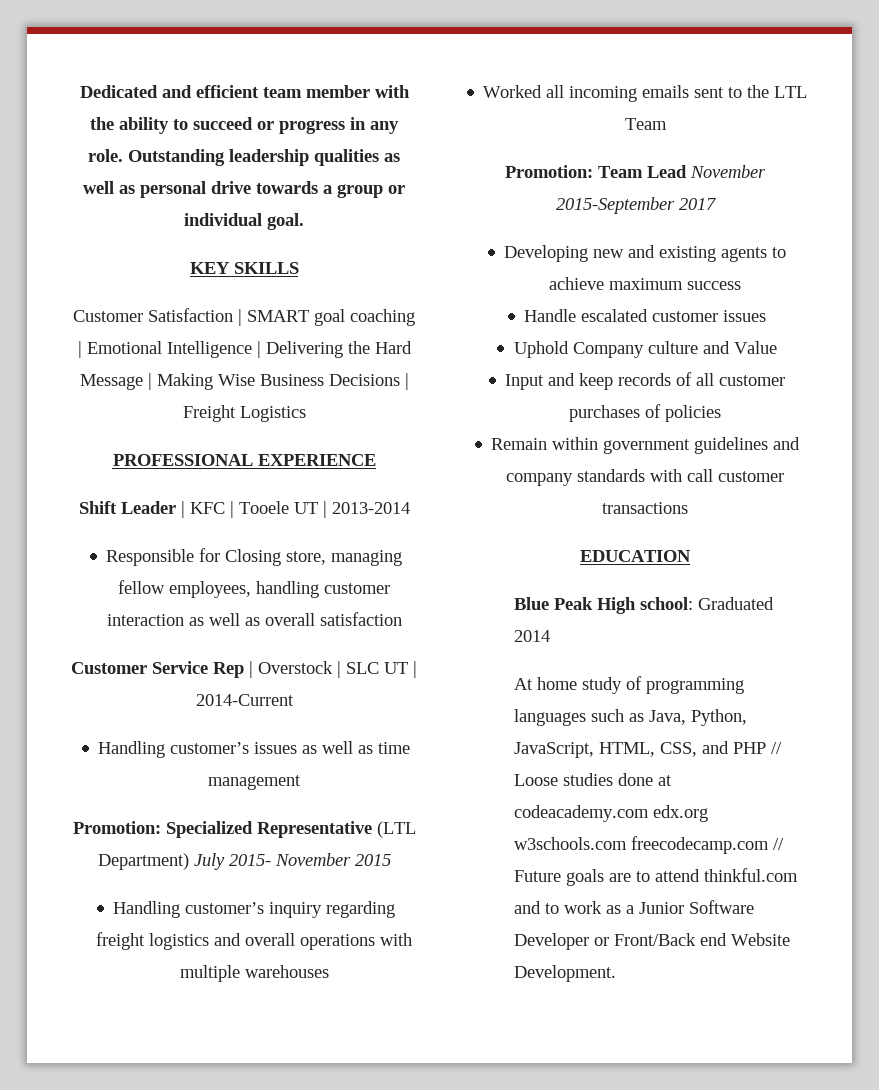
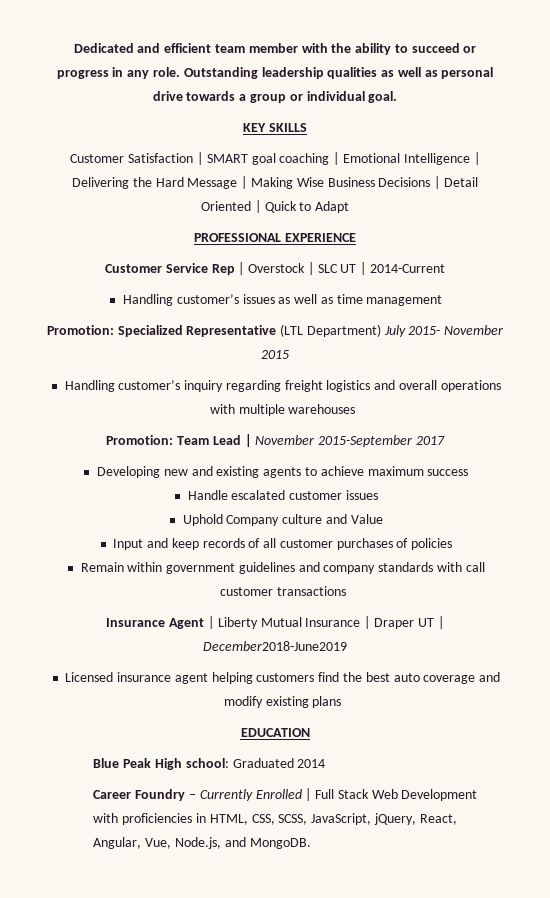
[182,405,306,422] [112,454,376,466] [78,501,410,518] [106,548,403,566] [118,580,391,598] [106,612,402,626] Freight Logistics // PROFESSIONAL EXPERIENCE // Shift Leader | KFC | Tooele UT | 2013-2014 // Responsible for Closing store, managing fellow employees, handling customer interaction as well as overall satisfaction -> [443,177,478,187] [200,200,350,213] [194,233,356,242] Detail Oriented | Quick to Adapt // PROFESSIONAL EXPERIENCE
[483,85,808,102] [624,118,667,130] // Worked all incoming emails sent to the LTL Team -> (356, 409) none
(687, 171) none -> [244,434,252,447] |
(689, 508) none -> [106,616,444,629] [203,641,347,651] [65,672,501,684] [223,696,342,708] // Insurance Agent | Liberty Mutual Insurance | Draper UT | December2018-June2019 // Licensed insurance agent helping customers find the best auto coverage and modify existing plans
[513,676,744,694] [513,709,747,726] [513,741,782,758] [513,773,672,786] [513,805,708,822] [513,836,784,854] [513,868,798,886] [513,900,754,914] [513,933,790,950] [513,965,616,982] At home study of programming languages such as Java, Python, JavaScript, HTML, CSS, and PHP // Loose studies done at codeacademy.com edx.org w3schools.com freecodecamp.com // Future goals are to attend thinkful.com and to work as a Junior Software Developer or Front/Back end Website Development. -> [93,788,478,801] [93,813,457,825] [93,837,311,849] Career Foundry – Currently Enrolled | Full Stack Web Development with proficiencies in HTML, CSS, SCSS, JavaScript, jQuery, React, Angular, Vue, Node.js, and MongoDB.

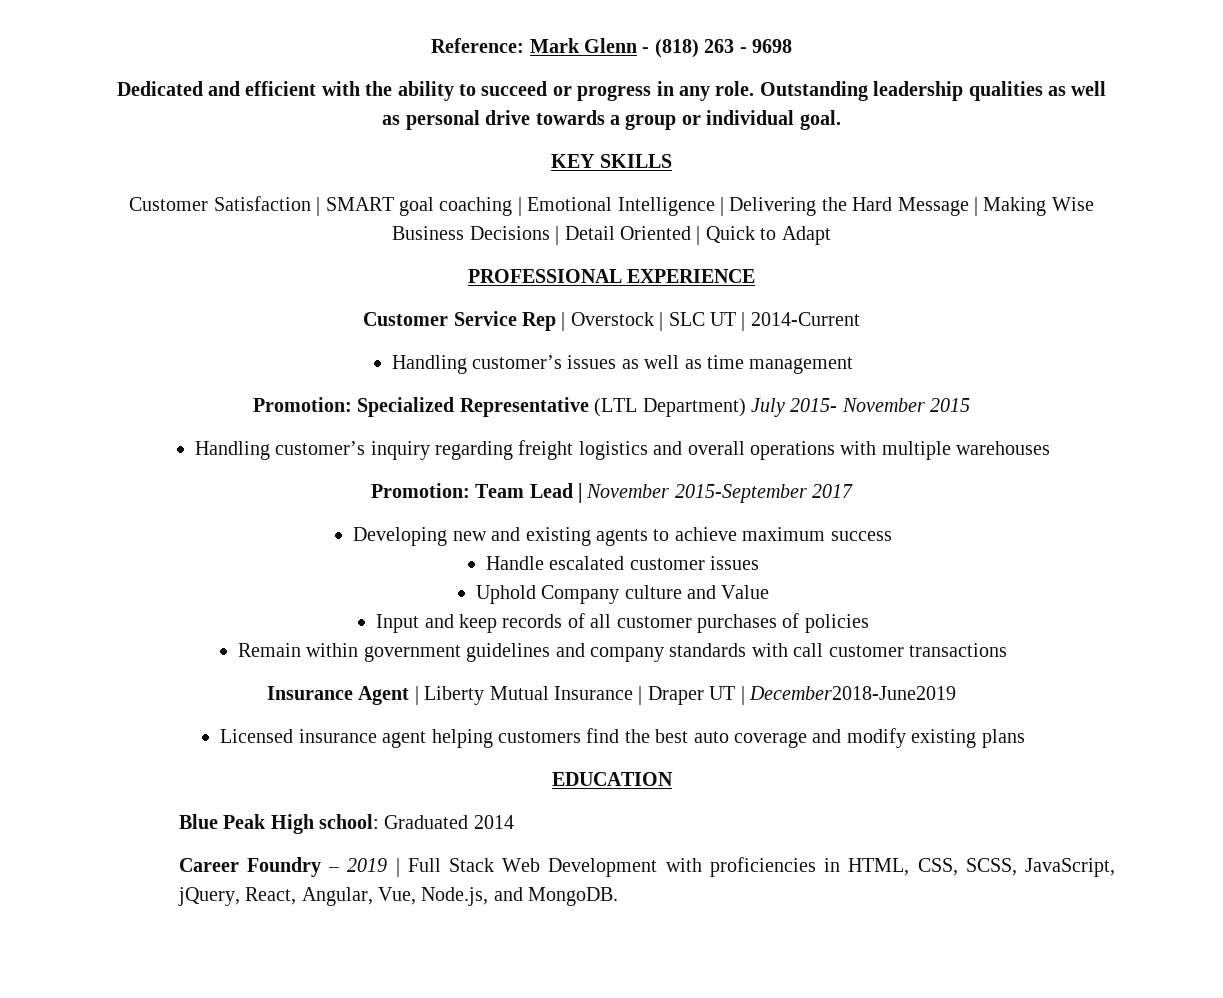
(73, 48) none -> [431,38,792,58] Reference: Mark Glenn - (818) 263 - 9698 //
[214,43,298,53] team member -> (317, 88) none
[199,789,302,801] Currently Enrolled -> [347,858,388,872] 2019

